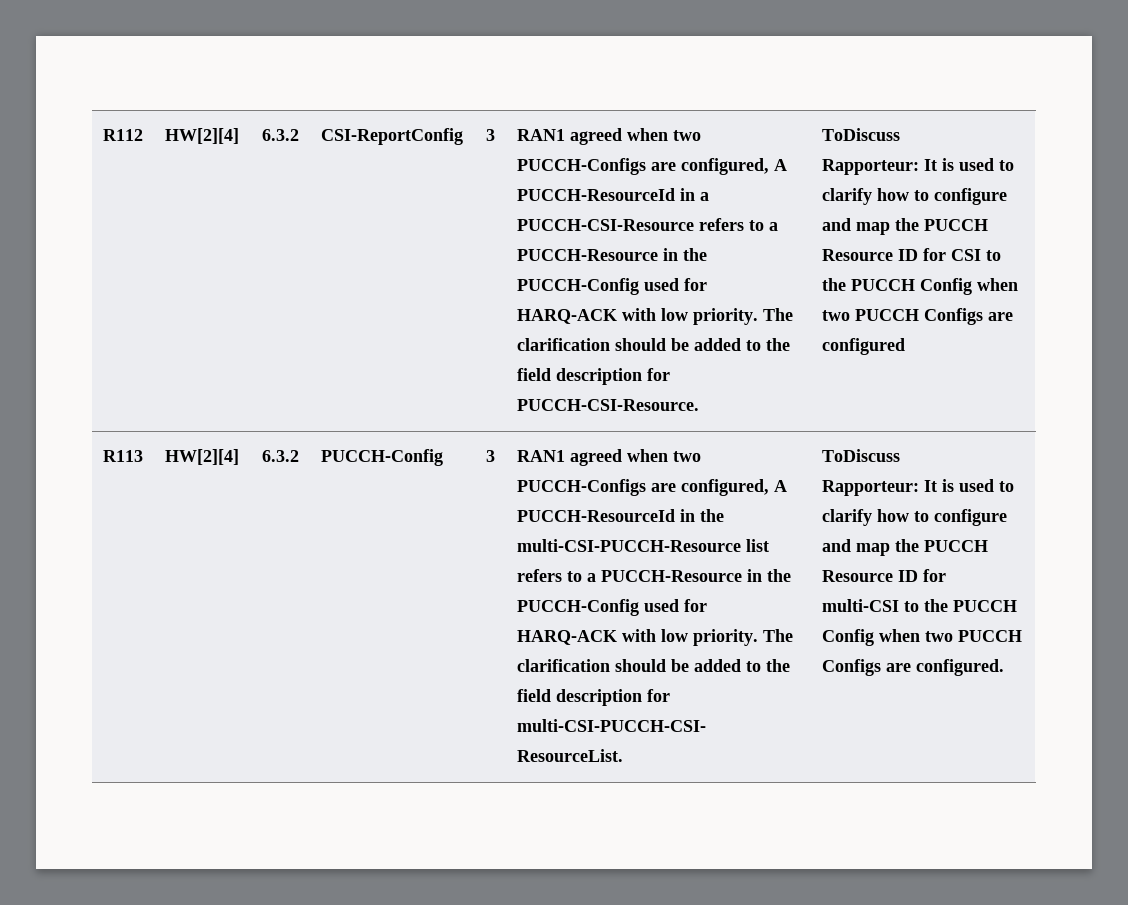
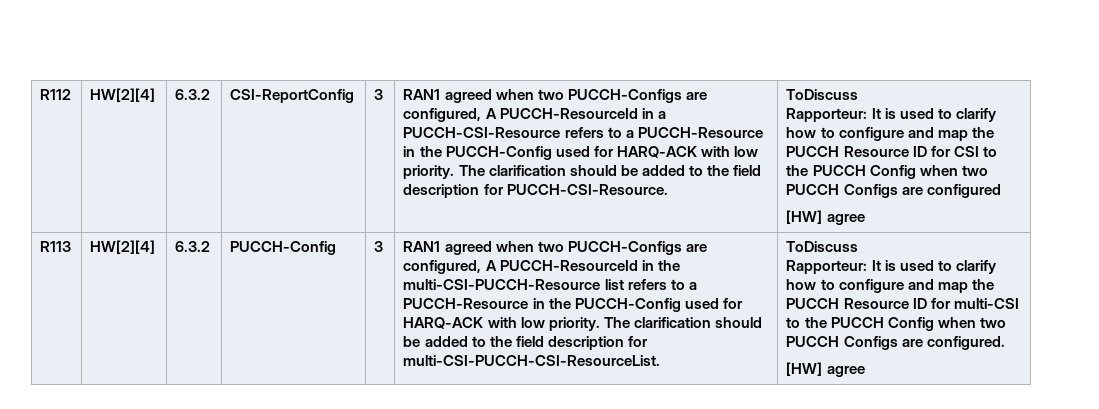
(905, 346) none -> [786,210,865,225] // [HW] agree
(1004, 667) none -> [786,362,865,377] // [HW] agree

